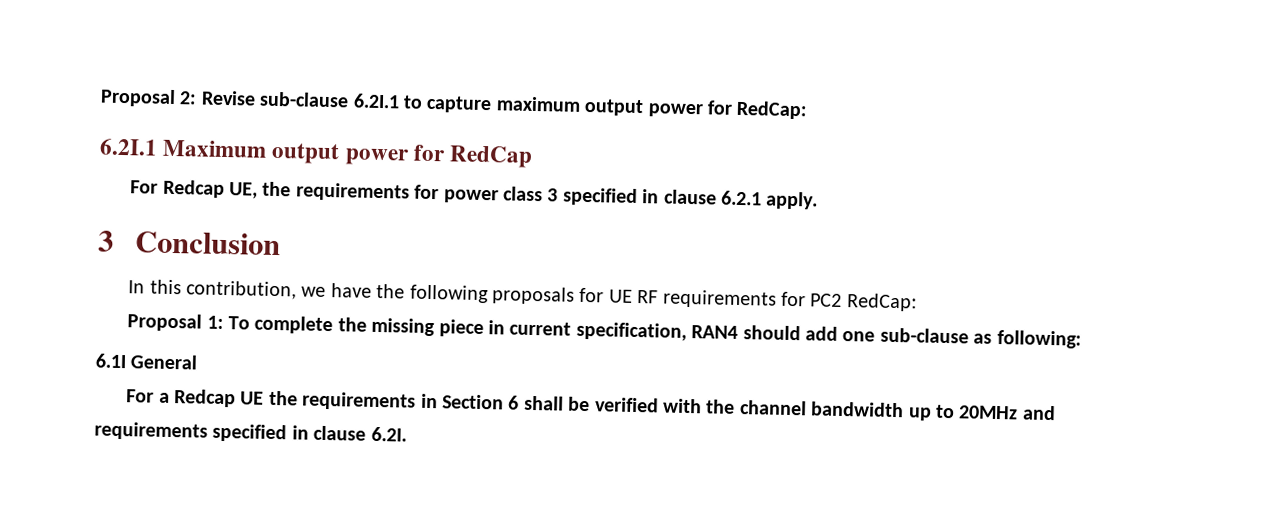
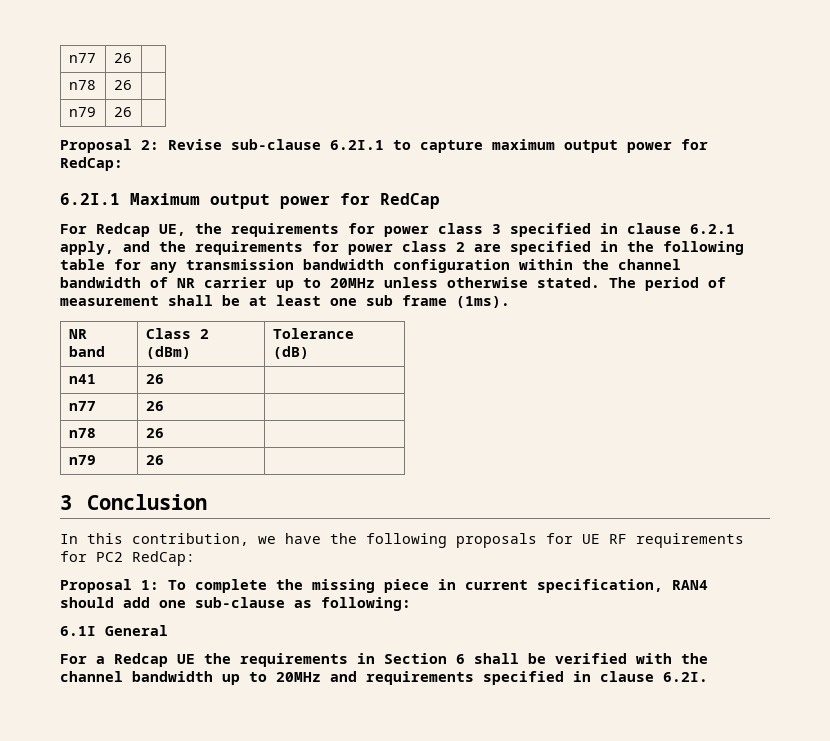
(100, 98) none -> [68,53,96,63] [113,53,132,63] [68,80,96,90] [113,80,132,90] [68,107,96,117] [113,107,132,117] n77 | 26 | // n78 | 26 | // n79 | 26 | //
[765,191,819,210] apply. -> [60,241,744,255] [60,259,681,273] [60,277,726,291] [60,295,510,308] [68,329,87,339] [68,346,105,357] [145,328,209,339] [145,346,191,359] [272,328,354,339] [272,346,309,359] [68,374,96,384] [145,374,164,384] [68,401,96,411] [145,401,164,411] [68,428,96,438] [145,428,164,438] [68,455,96,465] [145,455,164,465] apply, and the requirements for power class 2 are specified in the following table for any transmission bandwidth configuration within the channel bandwidth of NR carrier up to 20MHz unless otherwise stated. The period of measurement shall be at least one sub frame (1ms). // NR band | Class 2 (dBm) | Tolerance (dB) // n41 | 26 | // n77 | 26 | // n78 | 26 | // n79 | 26 |

